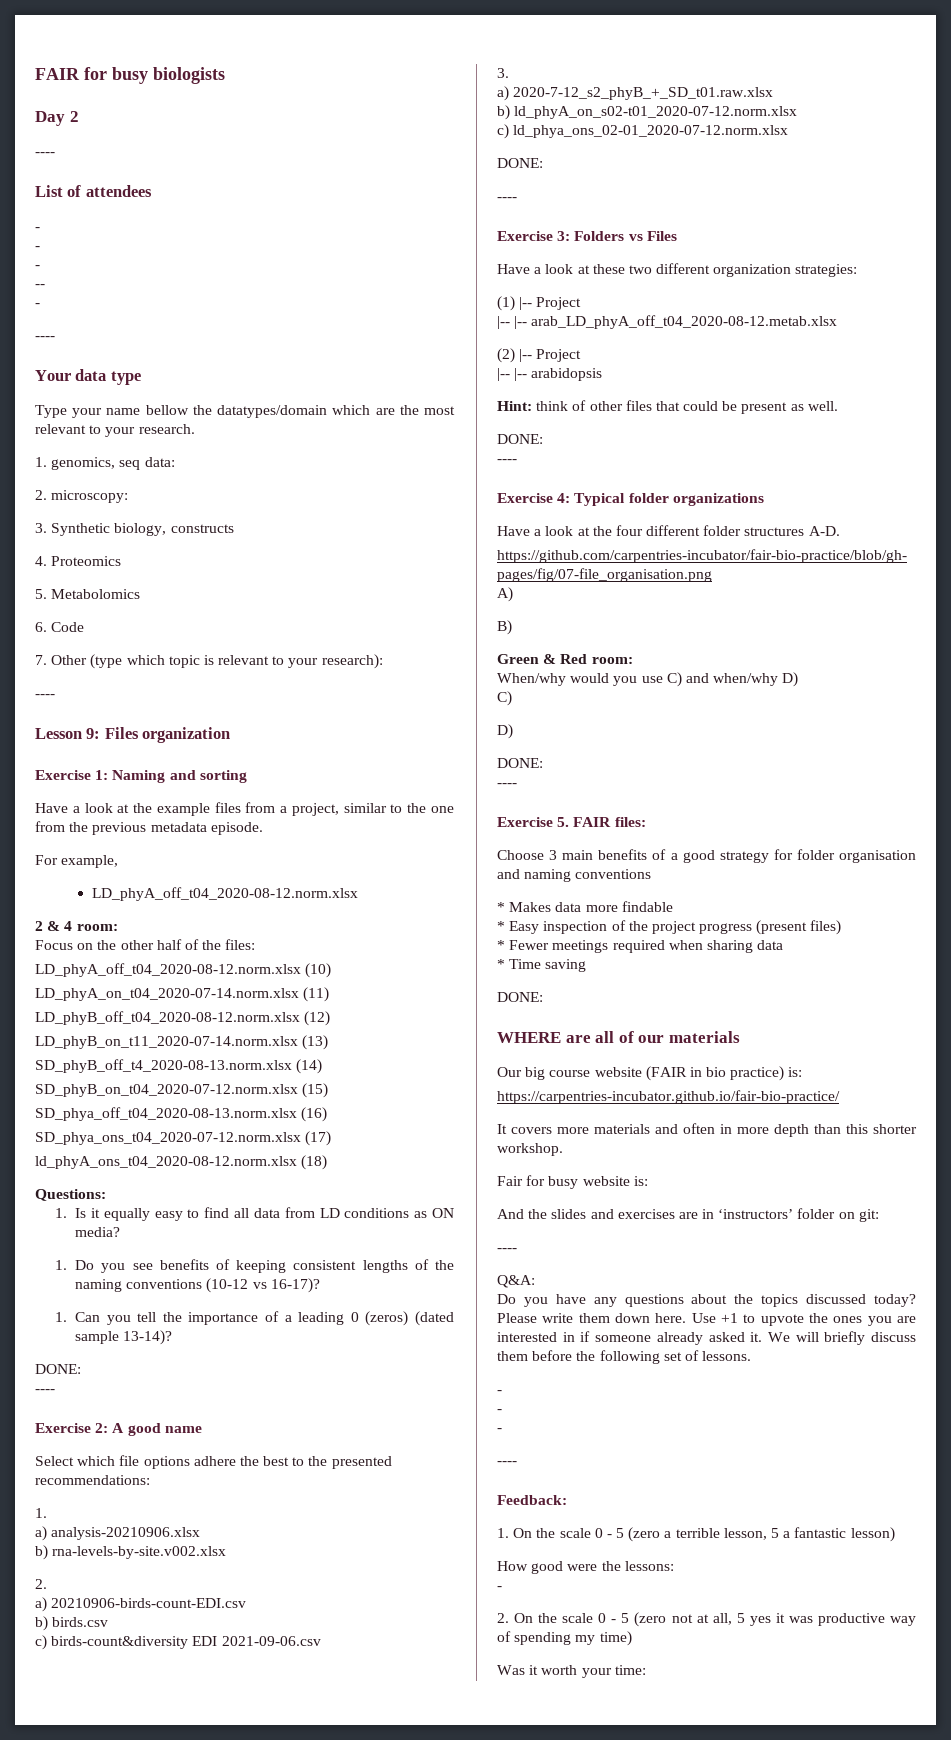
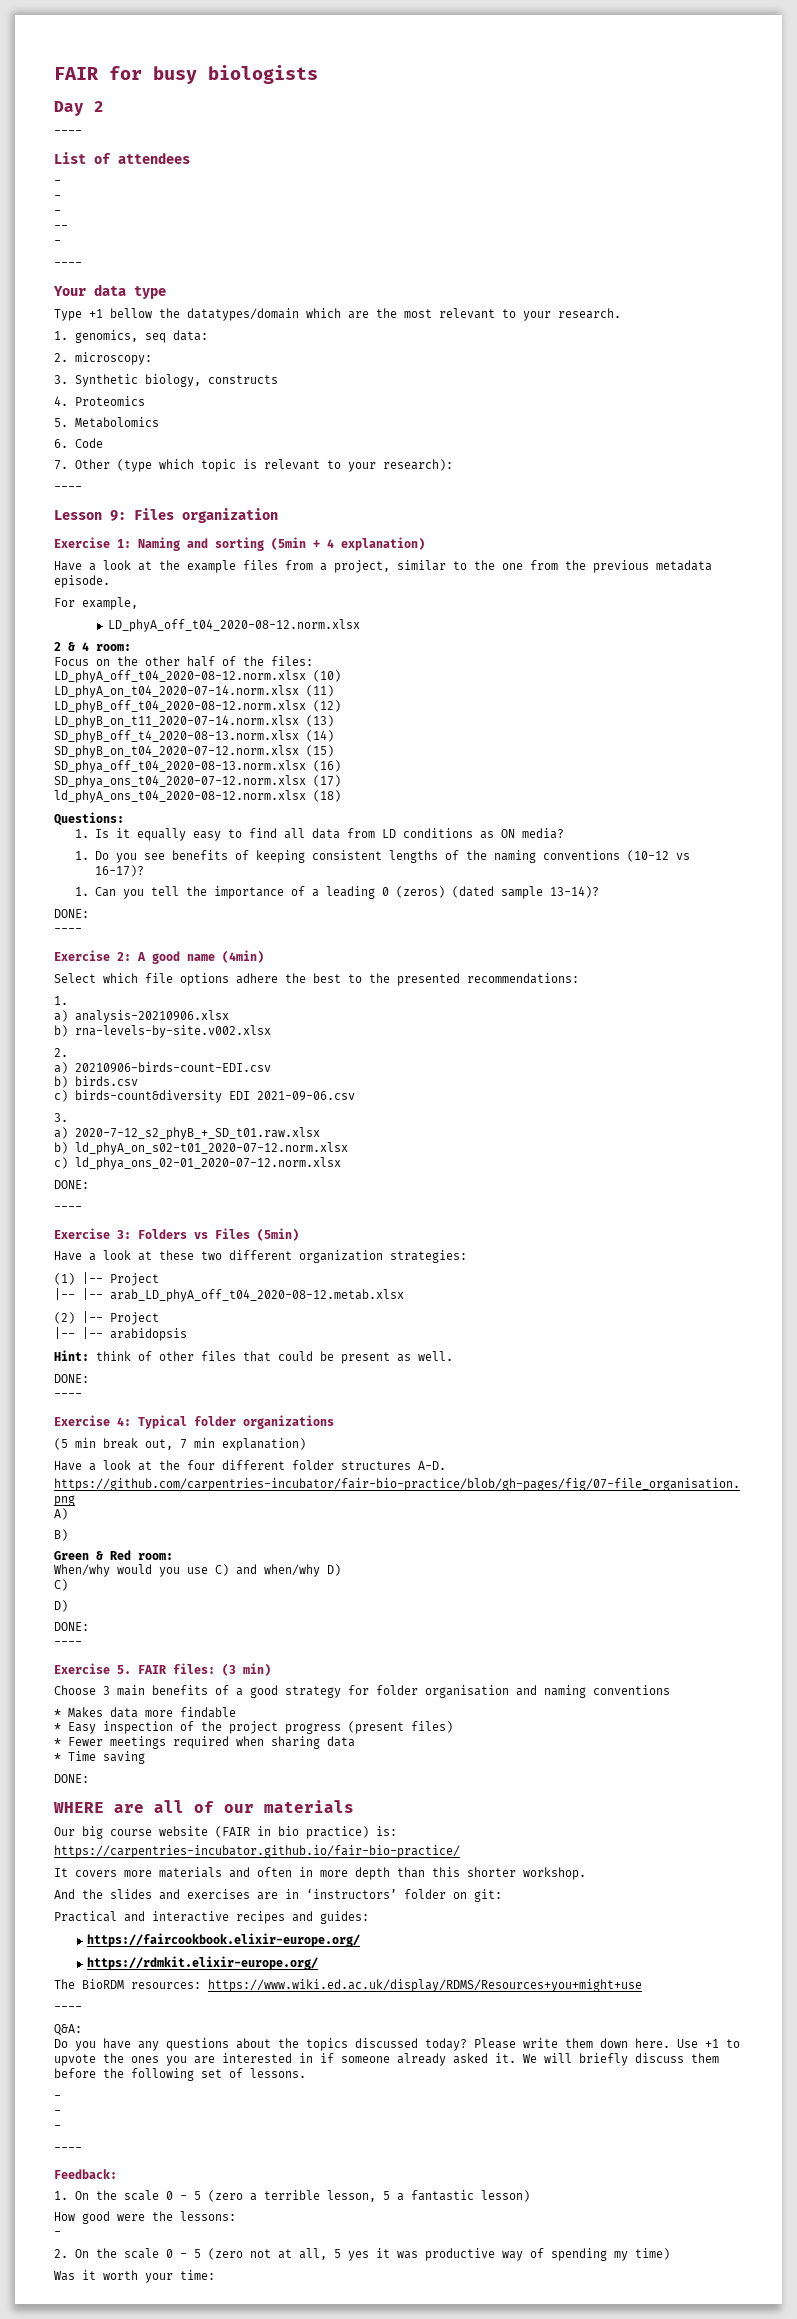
[72,408,141,418] your name -> [89,309,103,318] +1
(247, 776) none -> [271,537,425,551] (5min + 4 explanation)
(202, 1429) none -> [222,950,264,963] (4min)
(677, 236) none -> [257,1228,299,1241] (5min)
(764, 499) none -> [54,1438,306,1451] // (5 min break out, 7 min explanation)
(646, 822) none -> [222,1663,271,1676] (3 min)
[497,1175,648,1189] // Fair for busy website is: -> (586, 1873) none
(879, 1215) none -> [54,1911,369,1924] [87,1933,361,1947] [87,1956,319,1970] [54,1979,642,1992] // Practical and interactive recipes and guides: // https://faircookbook.elixir-europe.org/ // https://rdmkit.elixir-europe.org/ // The BioRDM resources: https://www.wiki.ed.ac.uk/display/RDMS/Resources+you+might+use

